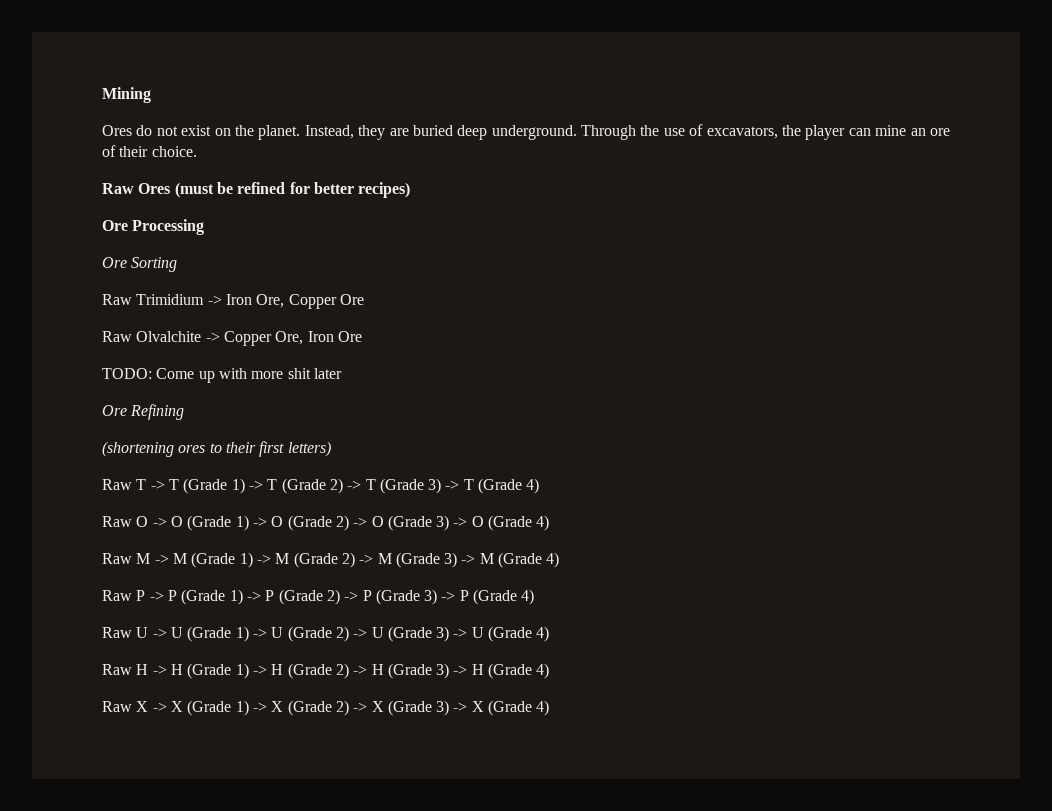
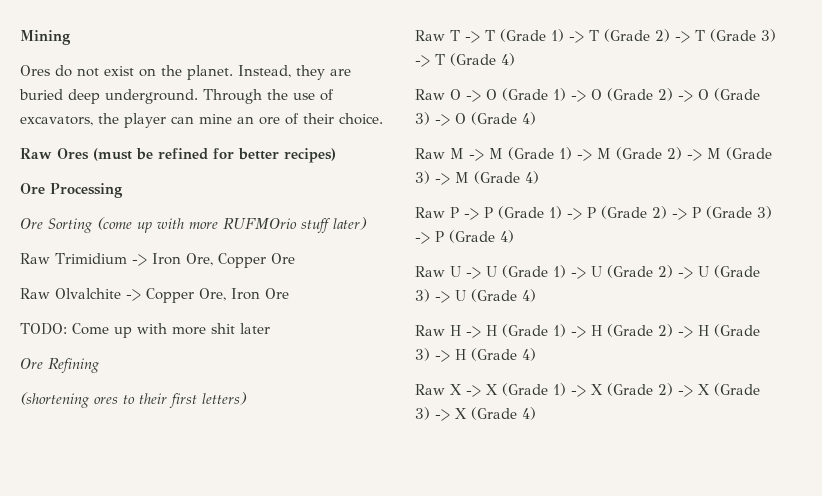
(178, 264) none -> [97,217,367,233] (come up with more RUFMOrio stuff later)

